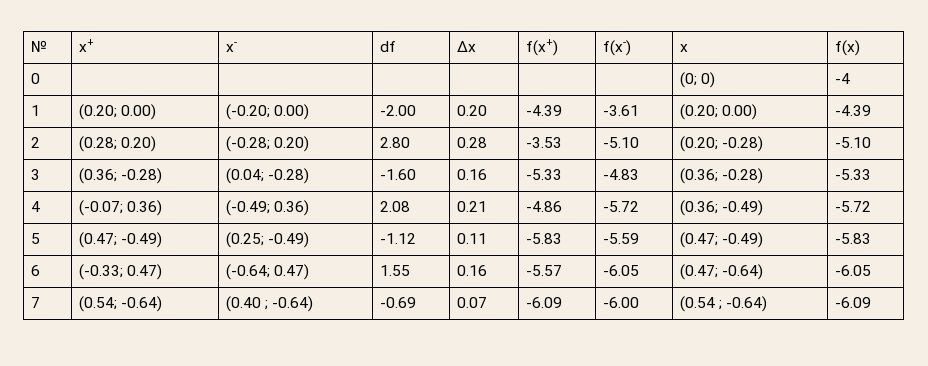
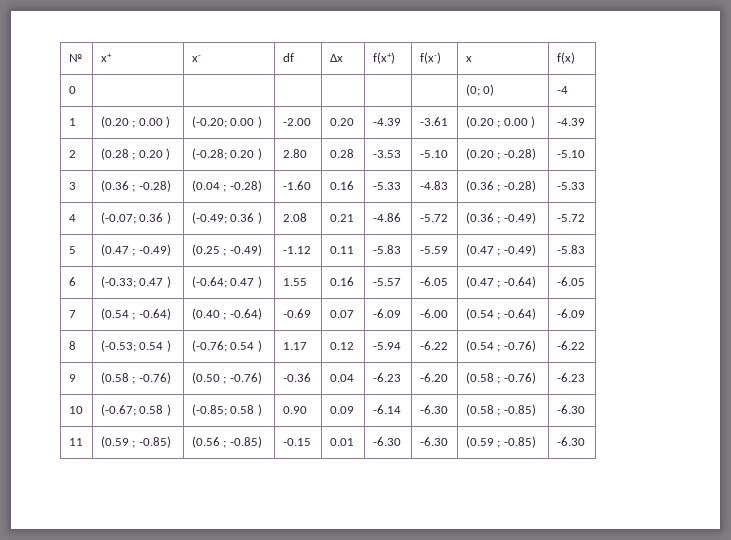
[79,104,157,120] (0.20; 0.00) -> [100,116,171,128] (0.20 ; 0.00 )
[274,104,310,120] 0.00) -> [230,116,262,128] 0.00 )
[680,104,758,120] [835,105,872,116] [31,137,41,148] [79,136,157,152] (0.20; 0.00) | -4.39 // 2 | (0.28; 0.20) -> [465,116,536,128] [556,118,585,126] [68,150,76,158] [100,148,171,160] (0.20 ; 0.00 ) | -4.39 // 2 | (0.28 ; 0.20 )
[274,136,310,152] 0.20) -> [230,148,262,160] 0.20 )
[680,136,719,152] (0.20; -> [465,148,501,160] (0.20 ;
[79,168,163,184] [226,168,265,184] (0.36; -0.28) | (0.04; -> [100,180,171,192] [191,180,227,192] (0.36 ; -0.28) | (0.04 ;
[680,168,719,184] (0.36; -> [465,180,501,192] (0.36 ;
[127,200,163,216] 0.36) -> [139,212,171,224] 0.36 )
[274,200,310,216] 0.36) -> [230,212,262,224] 0.36 )
[680,200,719,216] (0.36; -> [465,212,501,224] (0.36 ;
[79,232,163,248] [226,232,265,248] (0.47; -0.49) | (0.25; -> [100,244,171,256] [191,244,227,256] (0.47 ; -0.49) | (0.25 ;
[680,232,719,248] (0.47; -> [465,244,501,256] (0.47 ;
[127,264,163,280] 0.47) -> [139,276,171,288] 0.47 )
[274,264,310,280] 0.47) -> [230,276,262,288] 0.47 )
[680,264,719,280] (0.47; -> [465,276,501,288] (0.47 ;
[79,296,118,312] (0.54; -> [100,308,136,320] (0.54 ;
(872, 302) none -> [68,341,76,350] [100,340,171,352] [191,340,262,352] [282,342,307,350] [329,342,354,350] [372,342,401,350] [419,341,448,350] [465,340,536,352] [556,341,585,350] [68,374,76,382] [100,372,171,384] [191,372,262,384] [282,373,311,382] [329,374,354,382] [372,373,401,382] [419,373,448,382] [465,372,536,384] [556,373,585,382] [68,406,83,414] [100,404,171,416] [191,404,262,416] [282,406,307,414] [329,406,354,414] [372,405,401,414] [419,405,448,414] [465,404,536,416] [556,405,585,414] [68,438,83,446] [100,436,171,448] [191,436,262,448] [282,438,311,446] [329,438,354,446] [372,437,401,446] [419,437,448,446] [465,436,536,448] [556,437,585,446] // 8 | (-0.53; 0.54 ) | (-0.76; 0.54 ) | 1.17 | 0.12 | -5.94 | -6.22 | (0.54 ; -0.76) | -6.22 // 9 | (0.58 ; -0.76) | (0.50 ; -0.76) | -0.36 | 0.04 | -6.23 | -6.20 | (0.58 ; -0.76) | -6.23 // 10 | (-0.67; 0.58 ) | (-0.85; 0.58 ) | 0.90 | 0.09 | -6.14 | -6.30 | (0.58 ; -0.85) | -6.30 // 11 | (0.59 ; -0.85) | (0.56 ; -0.85) | -0.15 | 0.01 | -6.30 | -6.30 | (0.59 ; -0.85) | -6.30

